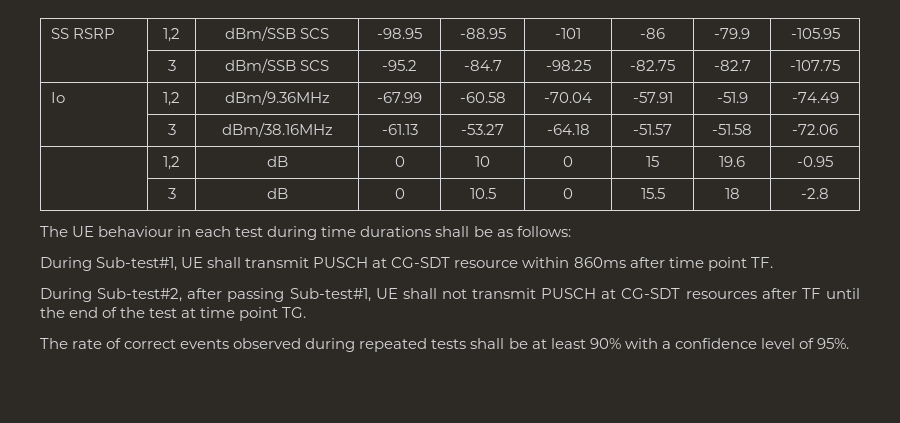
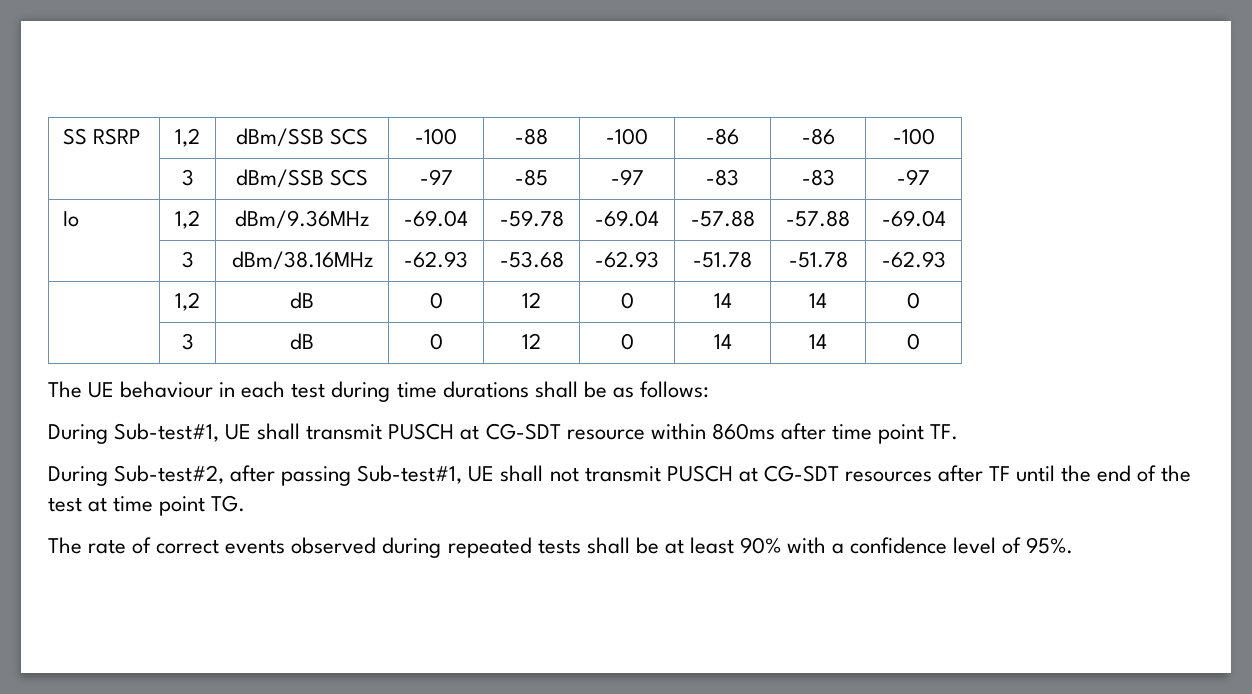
[377,28,422,39] [459,28,506,39] [555,28,581,39] [640,28,665,39] [714,28,750,39] [790,28,840,39] -98.95 | -88.95 | -101 | -86 | -79.9 | -105.95 -> [415,128,457,145] [515,128,548,145] [606,128,648,145] [706,128,739,145] [801,128,835,145] [892,128,935,145] -100 | -88 | -100 | -86 | -86 | -100
[382,60,417,71] [463,60,502,71] [545,60,591,71] [630,60,675,71] [713,60,751,71] [790,60,840,71] [51,92,66,103] [163,92,180,106] [224,90,330,105] [377,92,422,103] [459,92,506,103] [544,92,592,103] [632,92,673,103] [716,92,748,103] [791,92,839,103] [167,124,176,135] [221,122,333,137] [381,124,418,135] [461,124,504,135] [546,124,590,135] [633,124,672,135] [712,124,752,135] [792,124,838,135] -95.2 | -84.7 | -98.25 | -82.75 | -82.7 | -107.75 // Io | 1,2 | dBm/9.36MHz | -67.99 | -60.58 | -70.04 | -57.91 | -51.9 | -74.49 // | 3 | dBm/38.16MHz | -61.13 | -53.27 | -64.18 | -51.57 | -51.58 | -72.06 -> [419,169,453,185] [515,169,548,186] [610,169,644,185] [706,169,739,186] [801,169,835,186] [897,169,930,185] [63,211,80,227] [175,210,200,229] [235,210,369,229] [404,210,468,227] [499,210,564,227] [595,210,659,227] [690,210,755,227] [786,210,850,227] [881,210,946,227] [181,251,194,268] [231,251,373,270] [404,251,468,268] [499,251,564,268] [595,251,659,268] [693,251,752,268] [788,251,848,268] [881,251,946,268] -97 | -85 | -97 | -83 | -83 | -97 // Io | 1,2 | dBm/9.36MHz | -69.04 | -59.78 | -69.04 | -57.88 | -57.88 | -69.04 // | 3 | dBm/38.16MHz | -62.93 | -53.68 | -62.93 | -51.78 | -51.78 | -62.93
[475,156,490,167] [563,156,573,167] [646,156,659,167] [719,156,745,167] [797,156,833,167] 10 | 0 | 15 | 19.6 | -0.95 -> [522,292,541,308] [620,292,634,309] [713,293,732,308] [809,293,827,308] [907,292,920,309] 12 | 0 | 14 | 14 | 0
[469,188,496,199] [563,188,573,199] [640,188,665,199] [724,188,740,199] [801,188,829,199] 10.5 | 0 | 15.5 | 18 | -2.8 -> [522,333,541,349] [620,333,634,350] [713,334,732,349] [809,334,827,349] [907,333,920,350] 12 | 0 | 14 | 14 | 0

